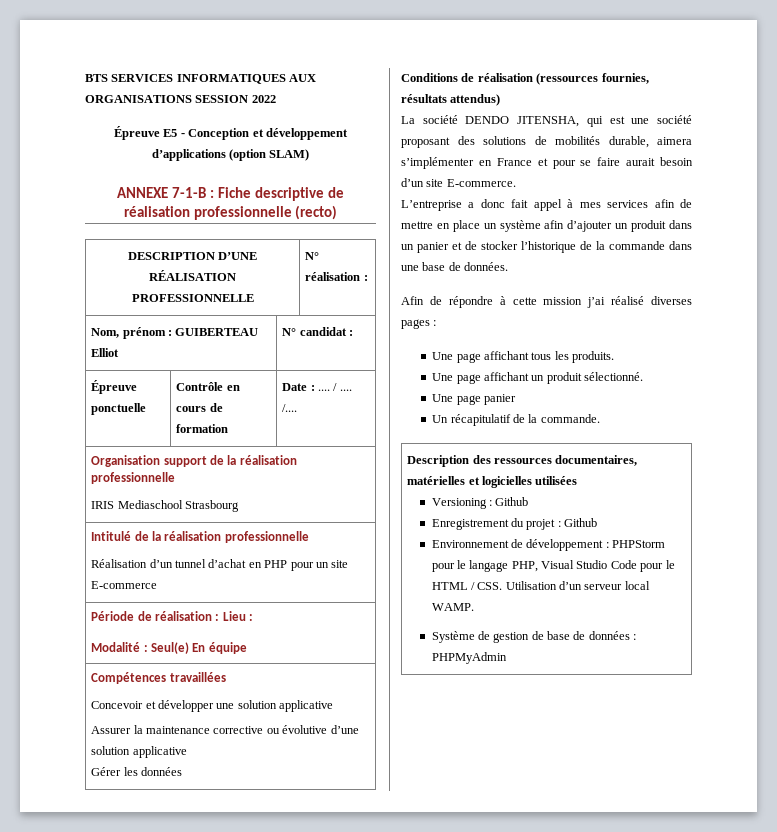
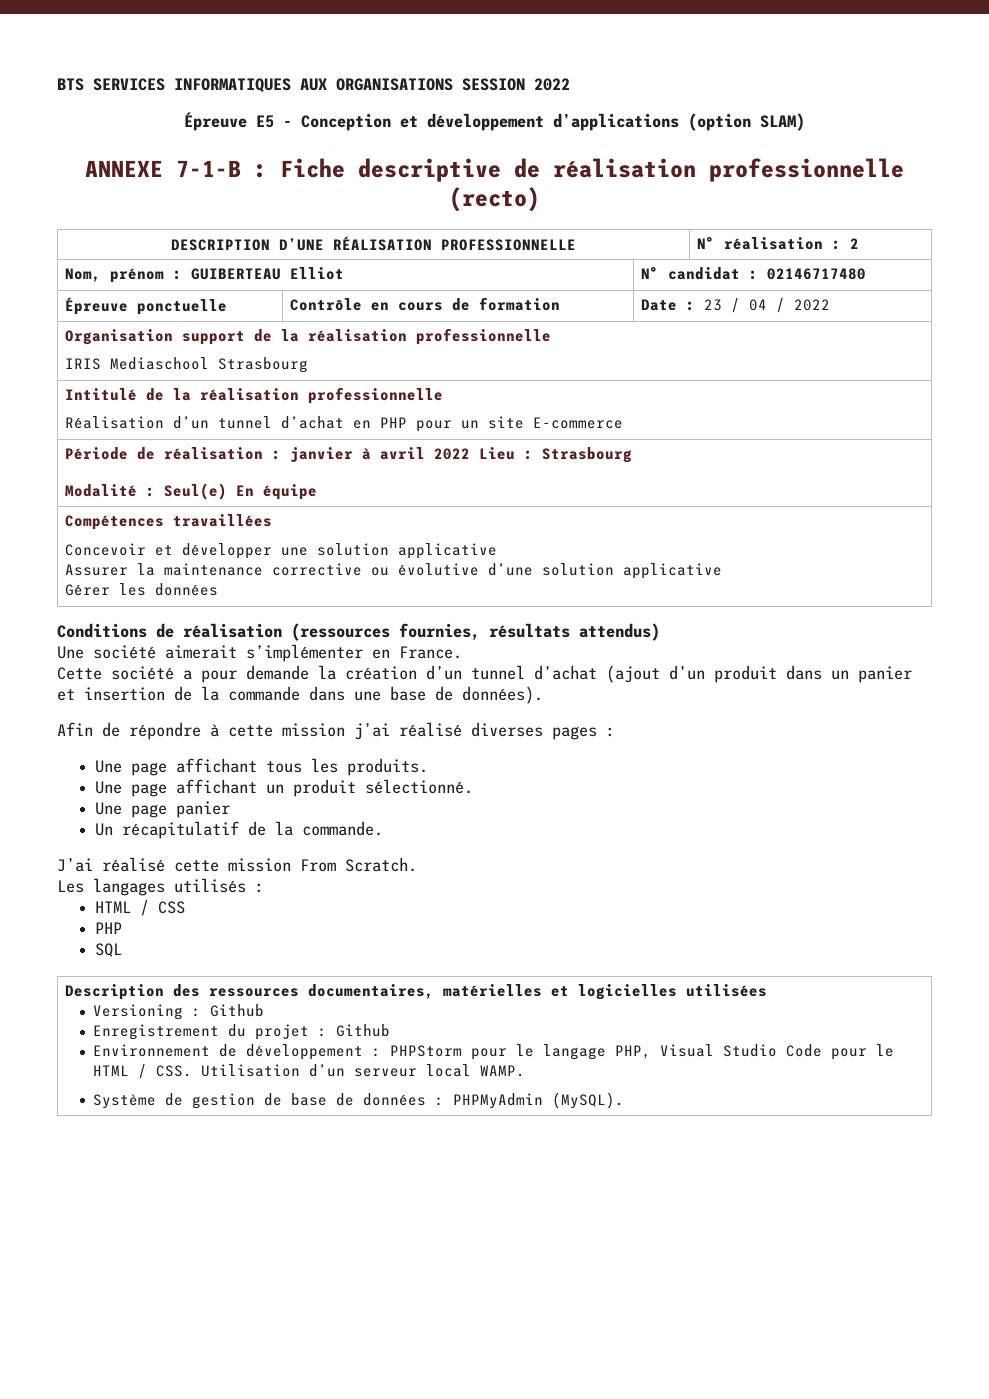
(368, 278) none -> [849,238,859,249] 2
(354, 333) none -> [766,268,866,280] 02146717480
[318,383,352,391] [282,404,298,412] .... / .... /.... -> [703,298,830,313] 23 / 04 / 2022
(220, 617) none -> [289,447,470,462] janvier à avril 2022
(254, 617) none -> [541,447,632,463] Strasbourg
[401,115,692,127] [401,136,692,148] [401,157,693,169] [401,178,516,187] [401,199,692,211] [401,220,629,232] La société DENDO JITENSHA, qui est une société proposant des solutions de mobilités durable, aimera s’implémenter en France et pour se faire aurait besoin d’un site E-commerce. // L’entreprise a donc fait appel à mes services afin de mettre en place un système afin d’ajouter un -> [57,644,462,662] [57,665,705,683] Une société aimerait s’implémenter en France. // Cette société a pour demande la création d’un tunnel d’achat (ajout d’un
[465,241,576,253] de stocker l’historique -> [84,687,165,701] insertion
[464,262,509,271] données. -> [462,686,543,704] données).
(600, 418) none -> [57,857,417,872] [57,878,264,896] [94,899,185,916] [94,922,122,934] [94,943,122,957] // J’ai réalisé cette mission From Scratch. // Les langages utilisés : // HTML / CSS // PHP // SQL
(507, 658) none -> [552,1092,625,1109] (MySQL).

